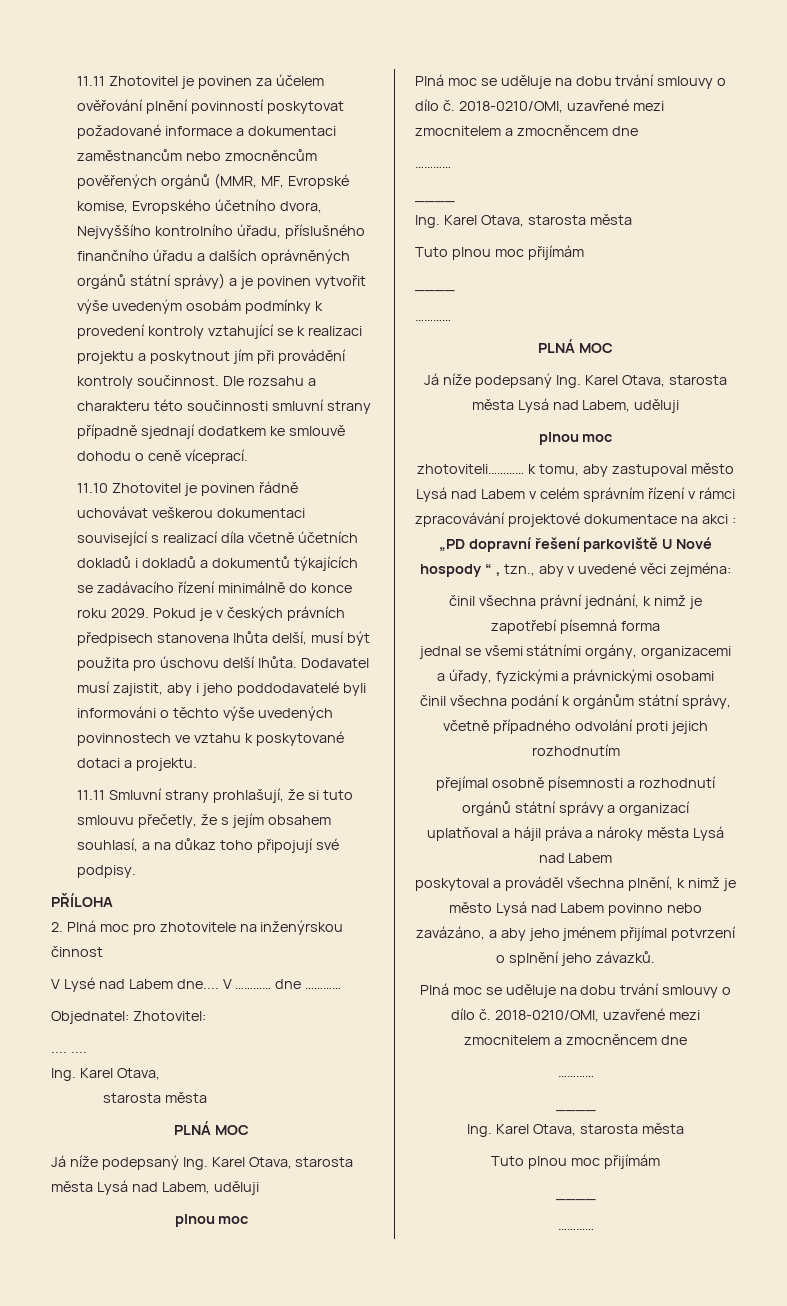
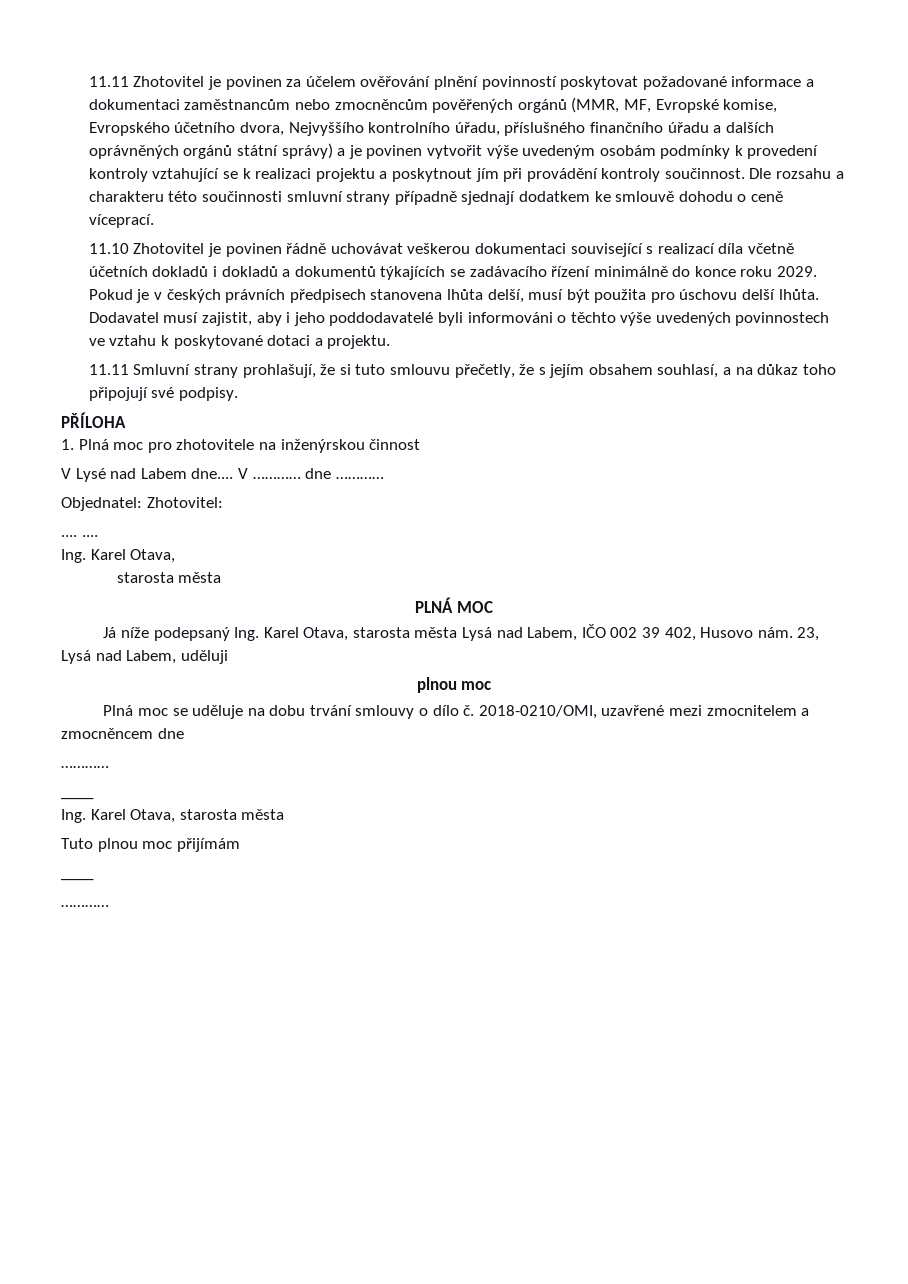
[51,922,63,932] 2. -> [61,439,74,450] 1.
(210, 1188) none -> [581,624,820,641] [61,650,177,664] IČO 002 39 402, Husovo nám. 23, Lysá nad Labem,
[538,339,613,353] [424,373,727,388] [471,398,680,413] [538,432,613,445] [417,463,734,477] [416,487,735,502] [415,512,736,527] [438,537,713,552] [419,562,732,577] [449,594,702,609] [491,619,660,634] [418,644,732,659] [436,669,715,684] [420,694,731,709] [443,719,708,734] [531,744,620,756] [436,776,716,791] [461,801,691,816] [426,826,725,841] [538,853,613,863] [415,876,736,891] [448,901,703,916] [415,926,737,941] [496,951,655,966] [419,983,732,998] [451,1008,700,1022] [464,1034,687,1045] [557,1075,594,1077] [555,1109,596,1112] [467,1123,684,1137] [491,1154,660,1169] [555,1198,596,1201] [557,1228,594,1230] // PLNÁ MOC // Já níže podepsaný Ing. Karel Otava, starosta města Lysá nad Labem, uděluji // plnou moc // zhotoviteli………… k tomu, aby zastupoval město Lysá nad Labem v celém správním řízení v rámci zpracovávání projektové dokumentace na akci : „PD dopravní řešení parkoviště U Nové hospody “ , tzn., aby v uvedené věci zejména: // činil všechna právní jednání, k nimž je zapotřebí písemná forma // jednal se všemi státními orgány, organizacemi a úřady, fyzickými a právnickými osobami // činil všechna podání k orgánům státní správy, včetně případného odvolání proti jejich rozhodnutím // přejímal osobně písemnosti a rozhodnutí orgánů státní správy a organizací // uplatňoval a hájil práva a nároky města Lysá nad Labem // poskytoval a prováděl všechna plnění, k nimž je město Lysá nad Labem povinno nebo zavázáno, a aby jeho jménem přijímal potvrzení o splnění jeho závazků. // Plná moc se uděluje na dobu trvání smlouvy o dílo č. 2018-0210/OMI, uzavřené mezi zmocnitelem a zmocněncem dne // ………… // ____ // Ing. Karel Otava, starosta města // Tuto plnou moc přijímám // ____ // ………… -> (109, 906) none

